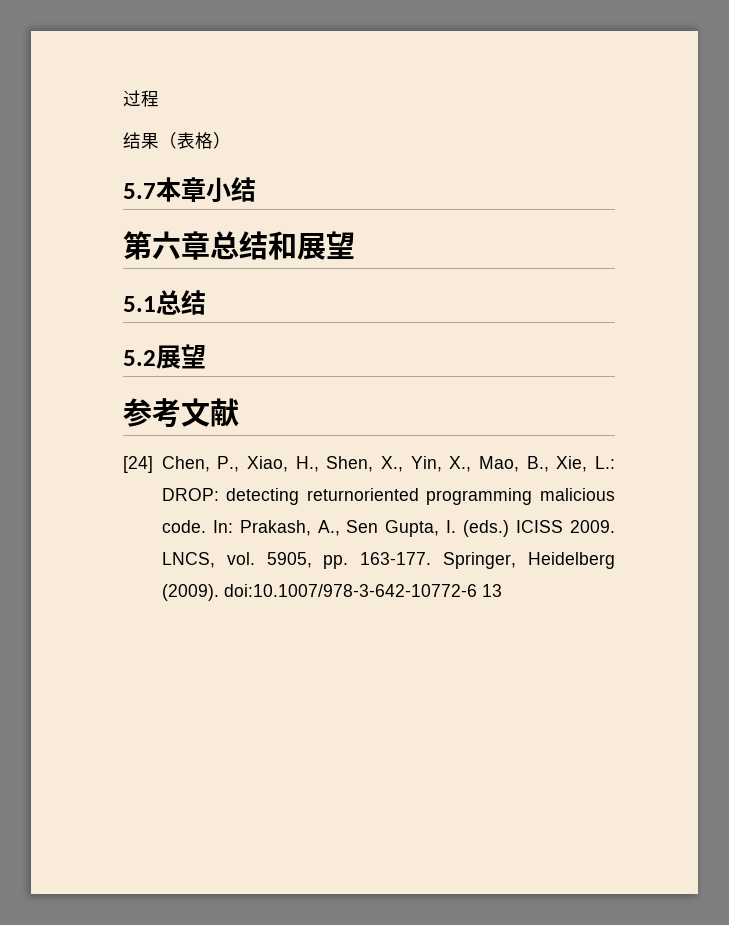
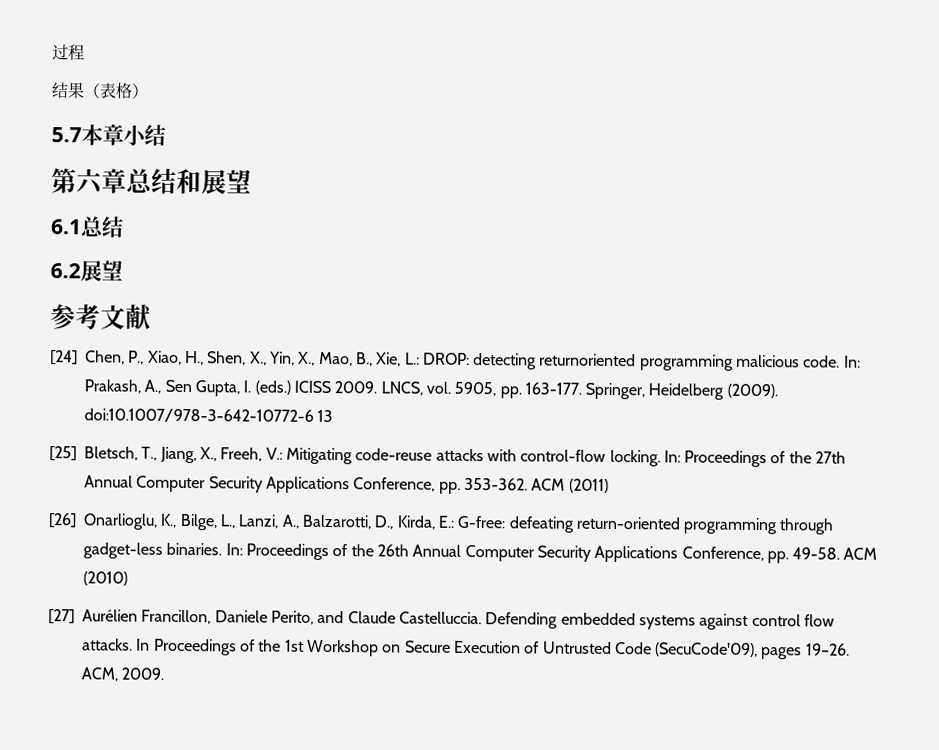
[123,296,156,312] 5.1 -> [50,219,82,235] 6.1
[123,350,156,366] 5.2 -> [50,263,81,279] 6.2
(502, 590) none -> [49,446,847,468] [84,475,609,494] [48,513,835,535] [83,542,878,564] [83,571,128,586] [48,609,835,630] [82,638,850,660] [81,667,165,682] // [25] Bletsch, T., Jiang, X., Freeh, V.: Mitigating code-reuse attacks with control-flow locking. In: Proceedings of the 27th Annual Computer Security Applications Conference, pp. 353-362. ACM (2011) // [26] Onarlioglu, K., Bilge, L., Lanzi, A., Balzarotti, D., Kirda, E.: G-free: defeating return-oriented programming through gadget-less binaries. In: Proceedings of the 26th Annual Computer Security Applications Conference, pp. 49-58. ACM (2010) // [27] Aurélien Francillon, Daniele Perito, and Claude Castelluccia. Defending embedded systems against control flow attacks. In Proceedings of the 1st Workshop on Secure Execution of Untrusted Code (SecuCode'09), pages 19–26. ACM, 2009.

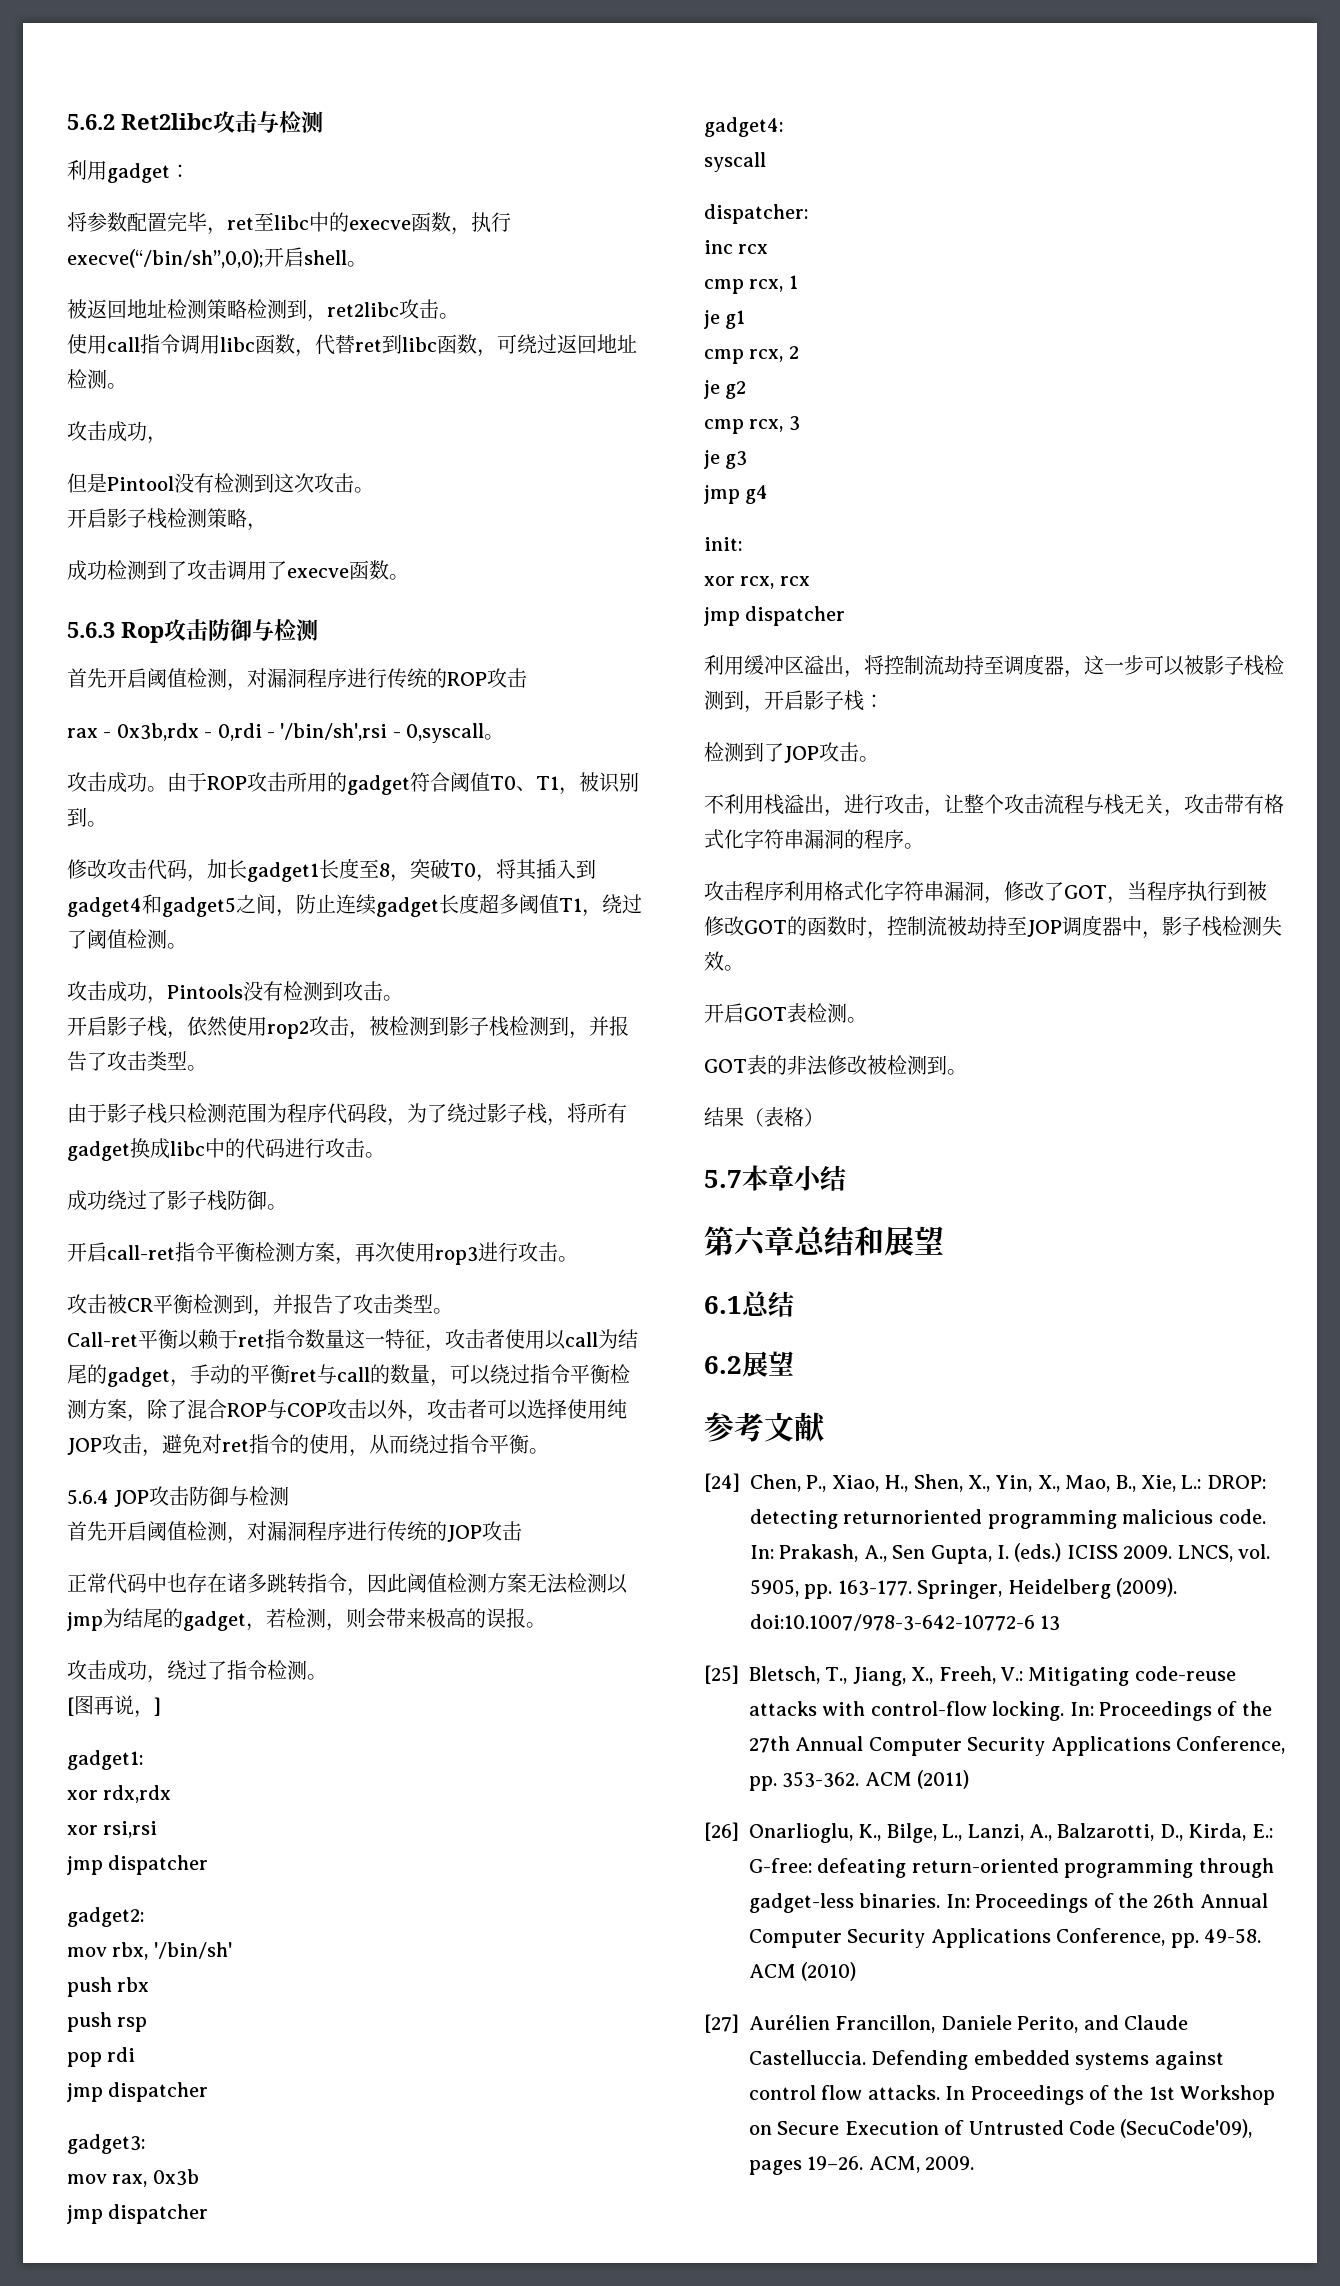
[52,44,85,61] 过程 -> [67,111,323,133] [67,160,190,183] [67,212,511,235] [67,247,367,268] [67,299,459,322] [67,334,637,357] [67,369,127,389] [67,421,167,444] [67,473,374,493] [67,508,267,531] [67,560,409,581] [67,619,318,643] [67,668,527,691] [67,723,505,743] [67,772,639,795] [67,807,107,827] [67,858,596,882] [67,893,642,917] [67,929,187,949] [67,981,403,1004] [67,1016,629,1039] [67,1051,207,1071] [67,1103,627,1126] [67,1138,385,1161] [67,1190,287,1211] [67,1242,578,1265] [67,1294,453,1317] [67,1329,638,1352] [67,1364,630,1387] [67,1399,627,1422] [67,1434,549,1457] [67,1486,290,1507] [67,1521,522,1544] [67,1573,628,1596] [67,1608,546,1631] [67,1660,327,1683] [67,1695,161,1718] [67,1750,143,1770] [67,1785,172,1803] [67,1821,158,1838] [67,1855,209,1875] [67,1907,144,1927] [67,1942,232,1960] [67,1977,150,1997] [67,2012,148,2032] [67,2047,136,2067] [67,2082,209,2102] [67,2134,145,2154] [67,2169,199,2187] [67,2204,209,2224] [704,117,783,137] [704,152,766,172] [704,204,808,224] [704,240,769,254] [704,275,798,294] [704,310,746,329] [704,346,799,364] [704,380,747,399] [704,416,800,434] [704,450,748,469] [704,485,769,504] [704,537,742,551] [704,576,810,589] [704,606,846,626] [704,654,1284,678] [704,690,884,713] [704,742,879,763] [704,794,1284,817] [704,829,924,849] [704,881,1267,904] [704,915,1282,939] [704,951,744,971] [704,1003,867,1023] [704,1055,967,1076] 5.6.2 Ret2libc攻击与检测 // 利用gadget： // 将参数配置完毕，ret至libc中的execve函数，执行execve(“/bin/sh”,0,0);开启shell。 // 被返回地址检测策略检测到，ret2libc攻击。 // 使用call指令调用libc函数，代替ret到libc函数，可绕过返回地址检测。 // 攻击成功， // 但是Pintool没有检测到这次攻击。 // 开启影子栈检测策略， // 成功检测到了攻击调用了execve函数。 // 5.6.3 Rop攻击防御与检测 // 首先开启阈值检测，对漏洞程序进行传统的ROP攻击 // rax - 0x3b,rdx - 0,rdi - '/bin/sh',rsi - 0,syscall。 // 攻击成功。由于ROP攻击所用的gadget符合阈值T0、T1，被识别到。 // 修改攻击代码，加长gadget1长度至8，突破T0，将其插入到gadget4和gadget5之间，防止连续gadget长度超多阈值T1，绕过了阈值检测。 // 攻击成功，Pintools没有检测到攻击。 // 开启影子栈，依然使用rop2攻击，被检测到影子栈检测到，并报告了攻击类型。 // 由于影子栈只检测范围为程序代码段，为了绕过影子栈，将所有gadget换成libc中的代码进行攻击。 // 成功绕过了影子栈防御。 // 开启call-ret指令平衡检测方案，再次使用rop3进行攻击。 // 攻击被CR平衡检测到，并报告了攻击类型。 // Call-ret平衡以赖于ret指令数量这一特征，攻击者使用以call为结尾的gadget，手动的平衡ret与call的数量，可以绕过指令平衡检测方案，除了混合ROP与COP攻击以外，攻击者可以选择使用纯JOP攻击，避免对ret指令的使用，从而绕过指令平衡。 // 5.6.4 JOP攻击防御与检测 // 首先开启阈值检测，对漏洞程序进行传统的JOP攻击 // 正常代码中也存在诸多跳转指令，因此阈值检测方案无法检测以jmp为结尾的gadget，若检测，则会带来极高的误报。 // 攻击成功，绕过了指令检测。 // [图再说，] // gadget1: // xor rdx,rdx // xor rsi,rsi // jmp dispatcher // gadget2: // mov rbx, '/bin/sh' // push rbx // push rsp // pop rdi // jmp dispatcher // gadget3: // mov rax, 0x3b // jmp dispatcher // gadget4: // syscall // dispatcher: // inc rcx // cmp rcx, 1 // je g1 // cmp rcx, 2 // je g2 // cmp rcx, 3 // je g3 // jmp g4 // init: // xor rcx, rcx // jmp dispatcher // 利用缓冲区溢出，将控制流劫持至调度器，这一步可以被影子栈检测到，开启影子栈： // 检测到了JOP攻击。 // 不利用栈溢出，进行攻击，让整个攻击流程与栈无关，攻击带有格式化字符串漏洞的程序。 // 攻击程序利用格式化字符串漏洞，修改了GOT，当程序执行到被修改GOT的函数时，控制流被劫持至JOP调度器中，影子栈检测失效。 // 开启GOT表检测。 // GOT表的非法修改被检测到。

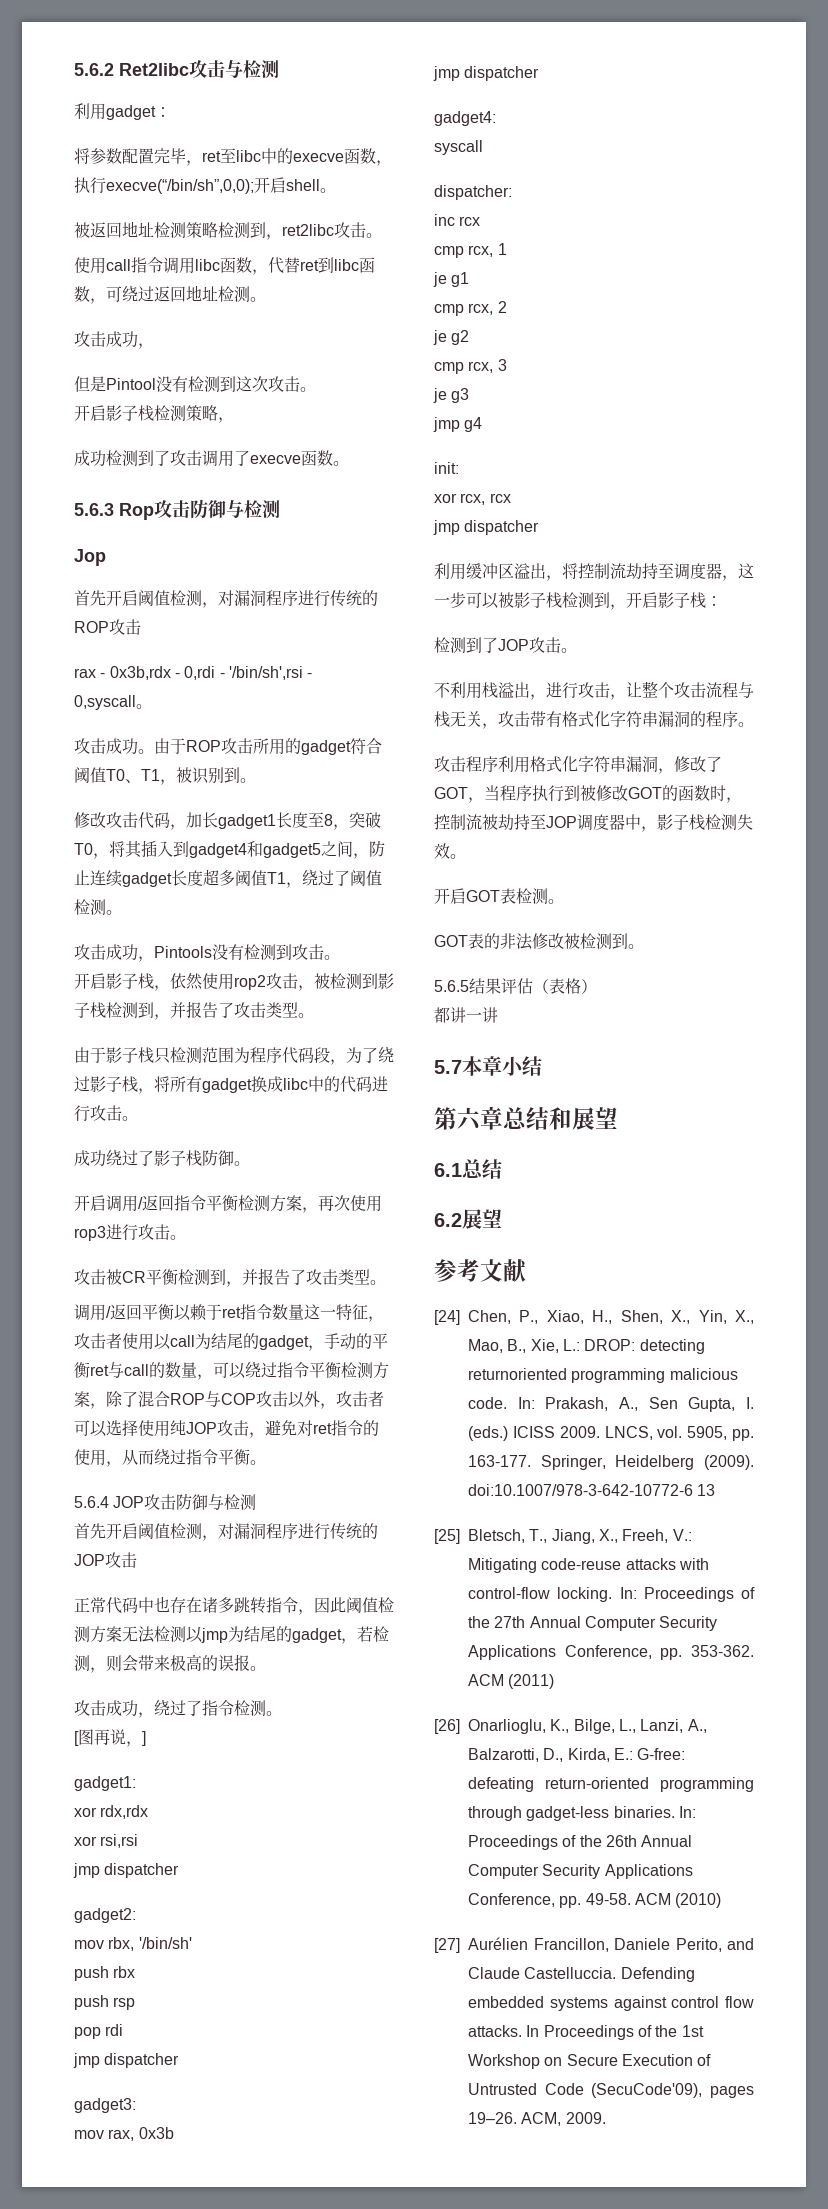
(318, 630) none -> [74,549,106,566] // Jop
[107,1245,175,1260] call-ret -> [106,1195,174,1212] 调用/返回
[67,1332,138,1347] Call-ret -> [74,1304,142,1321] 调用/返回
[704,1107,744,1127] 结果 -> [434,978,533,994] 5.6.5结果评估
(824, 1117) none -> [434,1007,498,1023] // 都讲一讲

